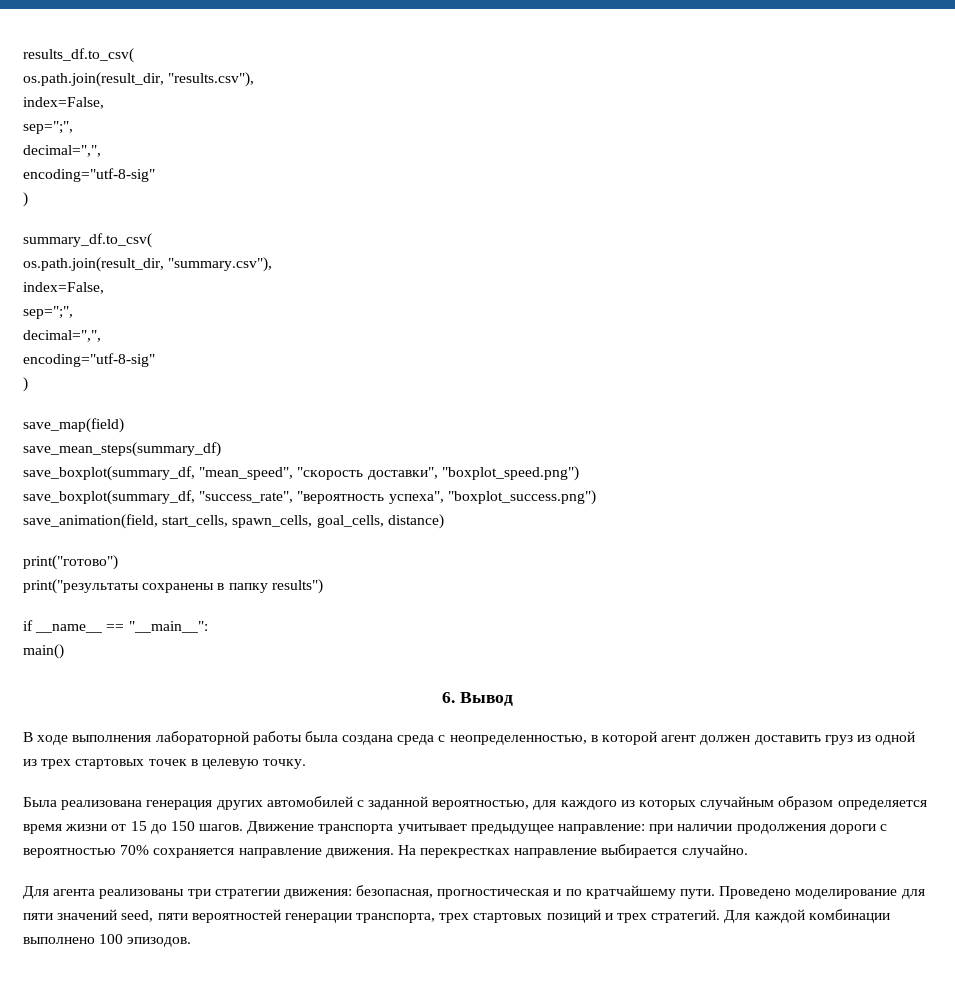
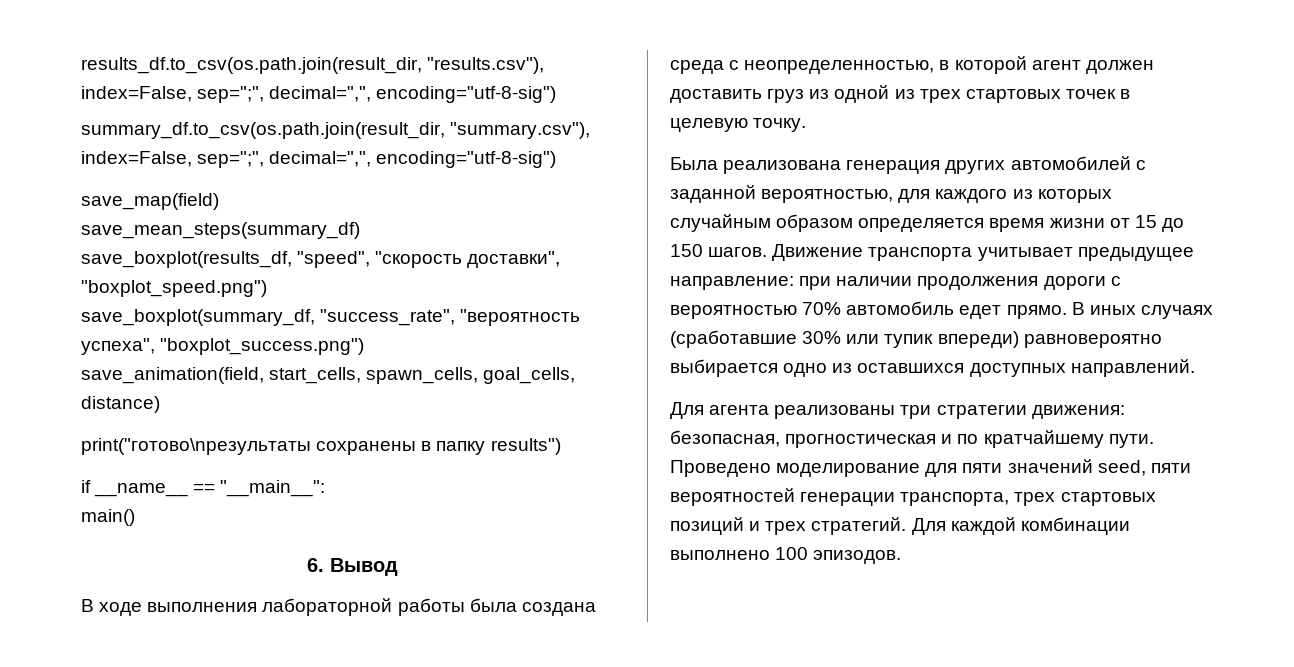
[23,48,134,63] [23,72,255,87] [23,97,104,109] [23,121,73,134] [23,145,101,157] [23,168,155,182] [23,192,28,207] [23,233,152,248] [23,257,273,272] [23,282,104,294] [23,306,73,319] [23,330,101,342] [23,353,155,367] [23,377,28,392] results_df.to_csv( // os.path.join(result_dir, "results.csv"), // index=False, // sep=";", // decimal=",", // encoding="utf-8-sig" // ) // summary_df.to_csv( // os.path.join(result_dir, "summary.csv"), // index=False, // sep=";", // decimal=",", // encoding="utf-8-sig" // ) -> [81,57,545,74] [81,86,557,103] [81,122,591,139] [81,151,557,168] results_df.to_csv(os.path.join(result_dir, "results.csv"), index=False, sep=";", decimal=",", encoding="utf-8-sig") // summary_df.to_csv(os.path.join(result_dir, "summary.csv"), index=False, sep=";", decimal=",", encoding="utf-8-sig")
[23,466,294,481] save_boxplot(summary_df, "mean_speed", -> [81,251,371,268] save_boxplot(results_df, "speed",
[23,555,118,570] [23,579,139,594] print("готово") // print("результаты -> [81,438,311,455] print("готово\nрезультаты
[153,844,748,858] сохраняется направление движения. На перекрестках направление выбирается случайно. -> [846,301,1213,319] [670,330,1162,348] [670,359,1195,377] автомобиль едет прямо. В иных случаях (сработавшие 30% или тупик впереди) равновероятно выбирается одно из оставшихся доступных направлений.

